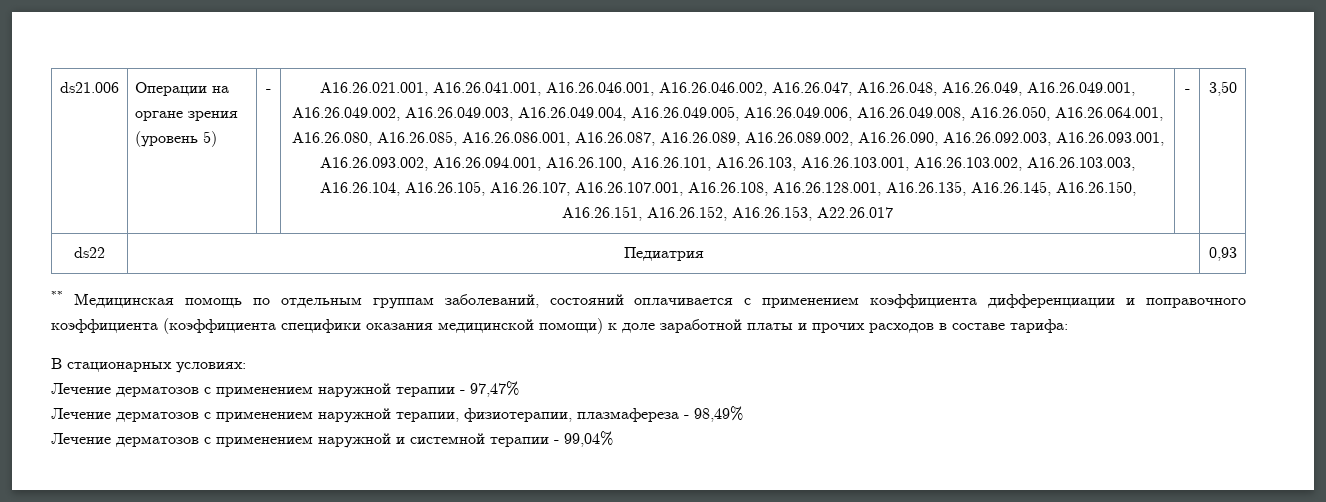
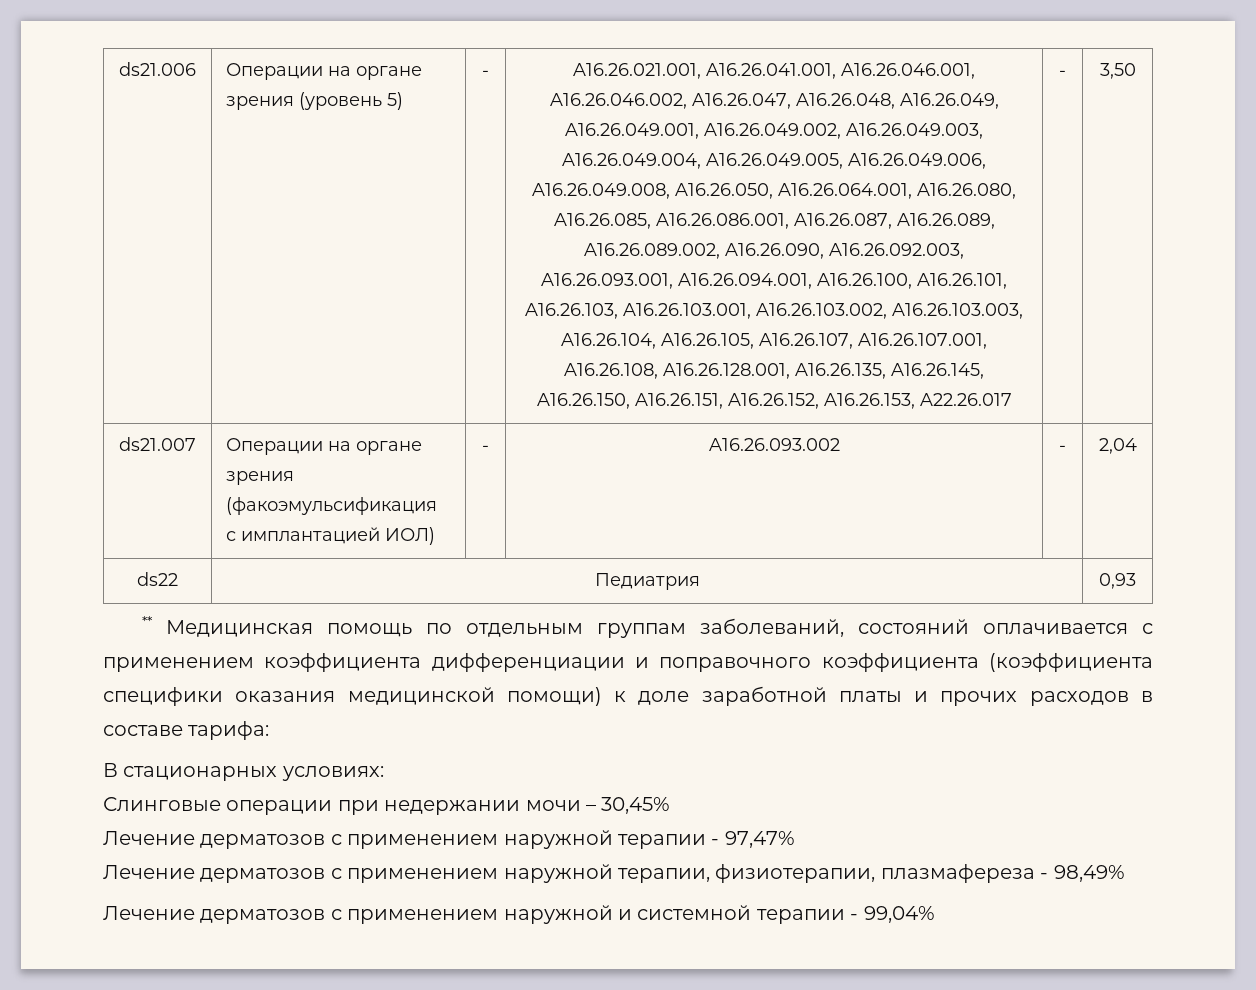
[320,157,428,171] A16.26.093.002, -> (673, 281) none
(1237, 88) none -> [119,437,196,451] [226,438,423,455] [226,471,295,485] [226,497,438,515] [226,527,436,545] [482,445,489,451] [708,438,840,451] [1059,445,1066,451] [1098,438,1137,454] // ds21.007 | Операции на органе зрения (факоэмульсификация с имплантацией ИОЛ) | - | A16.26.093.002 | - | 2,04
(246, 367) none -> [103,797,671,815] // Слинговые операции при недержании мочи – 30,45%

